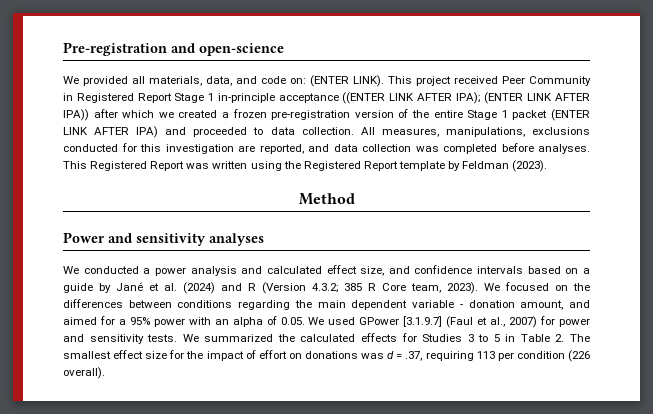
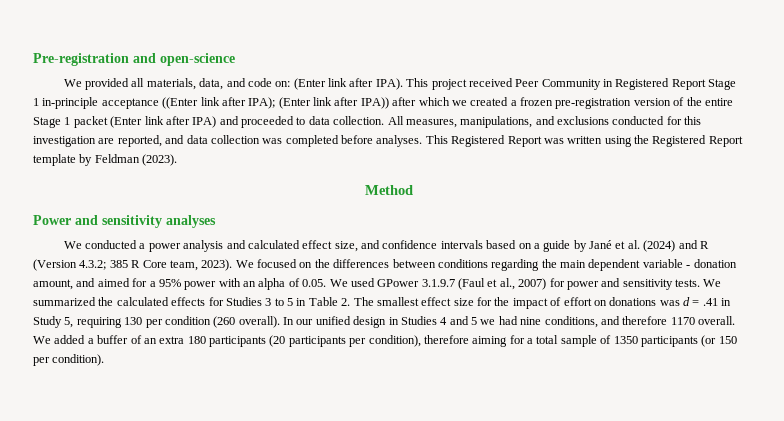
[310,75,384,87] (ENTER LINK). -> [293,78,403,90] (Enter link after IPA).
[342,92,590,104] ((ENTER LINK AFTER IPA); (ENTER LINK AFTER -> [162,97,359,109] ((Enter link after IPA); (Enter link after
[551,109,591,121] [63,127,130,135] (ENTER LINK AFTER -> [110,116,190,128] (Enter link after
(525, 132) none -> [535,116,555,125] and
[403,316,443,327] [3.1.9.7] -> [421,279,455,287] 3.1.9.7
[405,350,590,362] [63,367,105,379] .37, requiring 113 per condition (226 overall). -> [702,298,732,306] [33,316,735,328] [33,335,737,347] [33,354,105,366] .41 in Study 5, requiring 130 per condition (260 overall). In our unified design in Studies 4 and 5 we had nine conditions, and therefore 1170 overall. We added a buffer of an extra 180 participants (20 participants per condition), therefore aiming for a total sample of 1350 participants (or 150 per condition).

